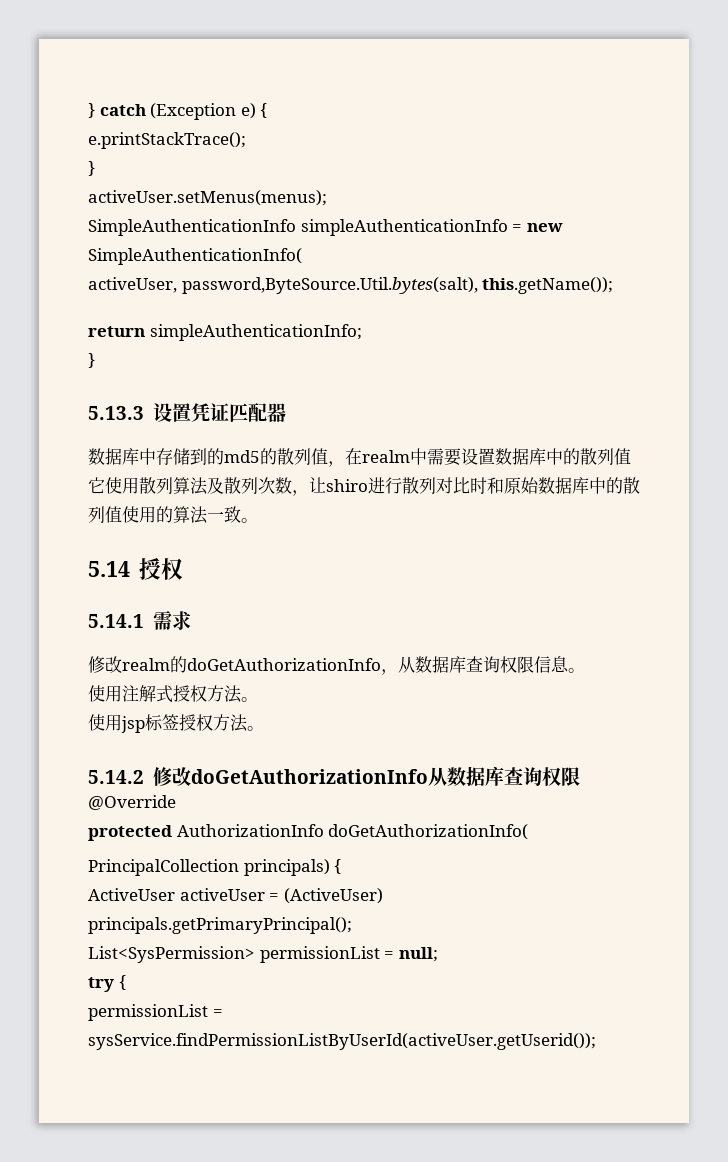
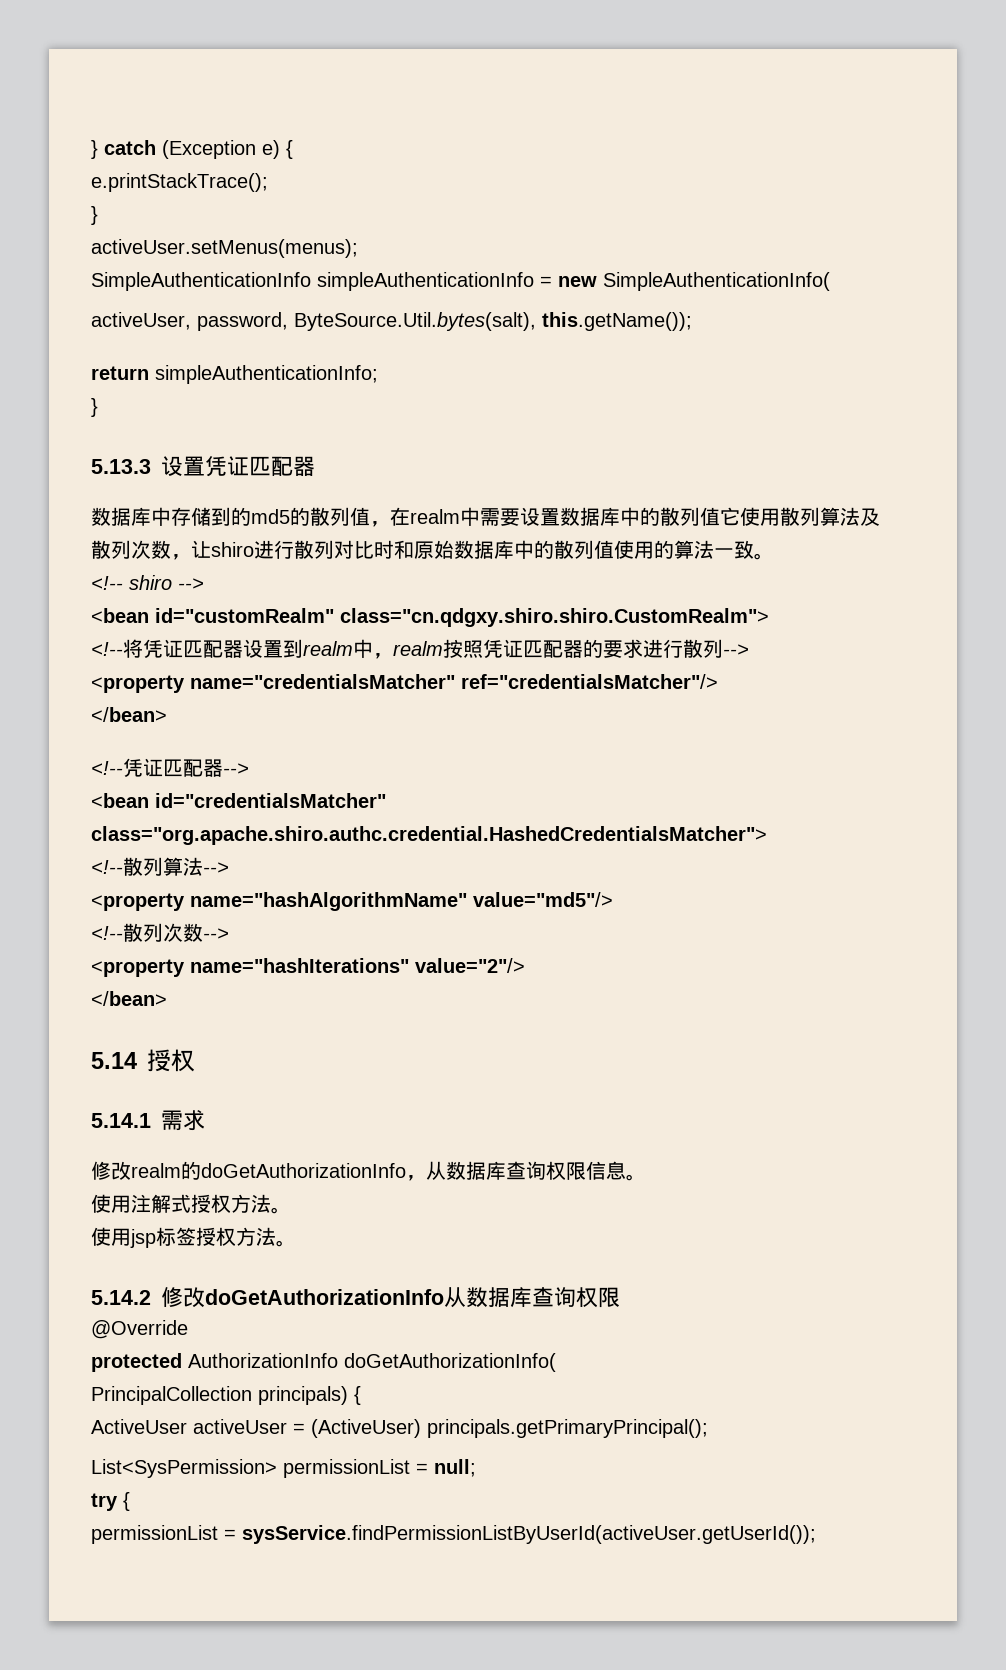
[181,277,478,294] password,ByteSource.Util.bytes(salt), -> [197,312,536,331] password, ByteSource.Util.bytes(salt),
(258, 520) none -> [91,575,204,590] [91,608,769,627] [91,639,749,659] [91,674,718,693] [91,707,167,722] [91,758,249,777] [91,793,386,808] [91,826,767,845] [91,857,229,876] [91,892,613,911] [91,923,229,942] [91,958,525,977] [91,991,167,1006] // <!-- shiro --> // <bean id="customRealm" class="cn.qdgxy.shiro.shiro.CustomRealm"> // <!--将凭证匹配器设置到realm中，realm按照凭证匹配器的要求进行散列--> // <property name="credentialsMatcher" ref="credentialsMatcher"/> // </bean> // <!--凭证匹配器--> // <bean id="credentialsMatcher" class="org.apache.shiro.authc.credential.HashedCredentialsMatcher"> // <!--散列算法--> // <property name="hashAlgorithmName" value="md5"/> // <!--散列次数--> // <property name="hashIterations" value="2"/> // </bean>
[88,1033,596,1050] sysService.findPermissionListByUserId(activeUser.getUserid()); -> [242,1525,816,1544] sysService.findPermissionListByUserId(activeUser.getUserId());

